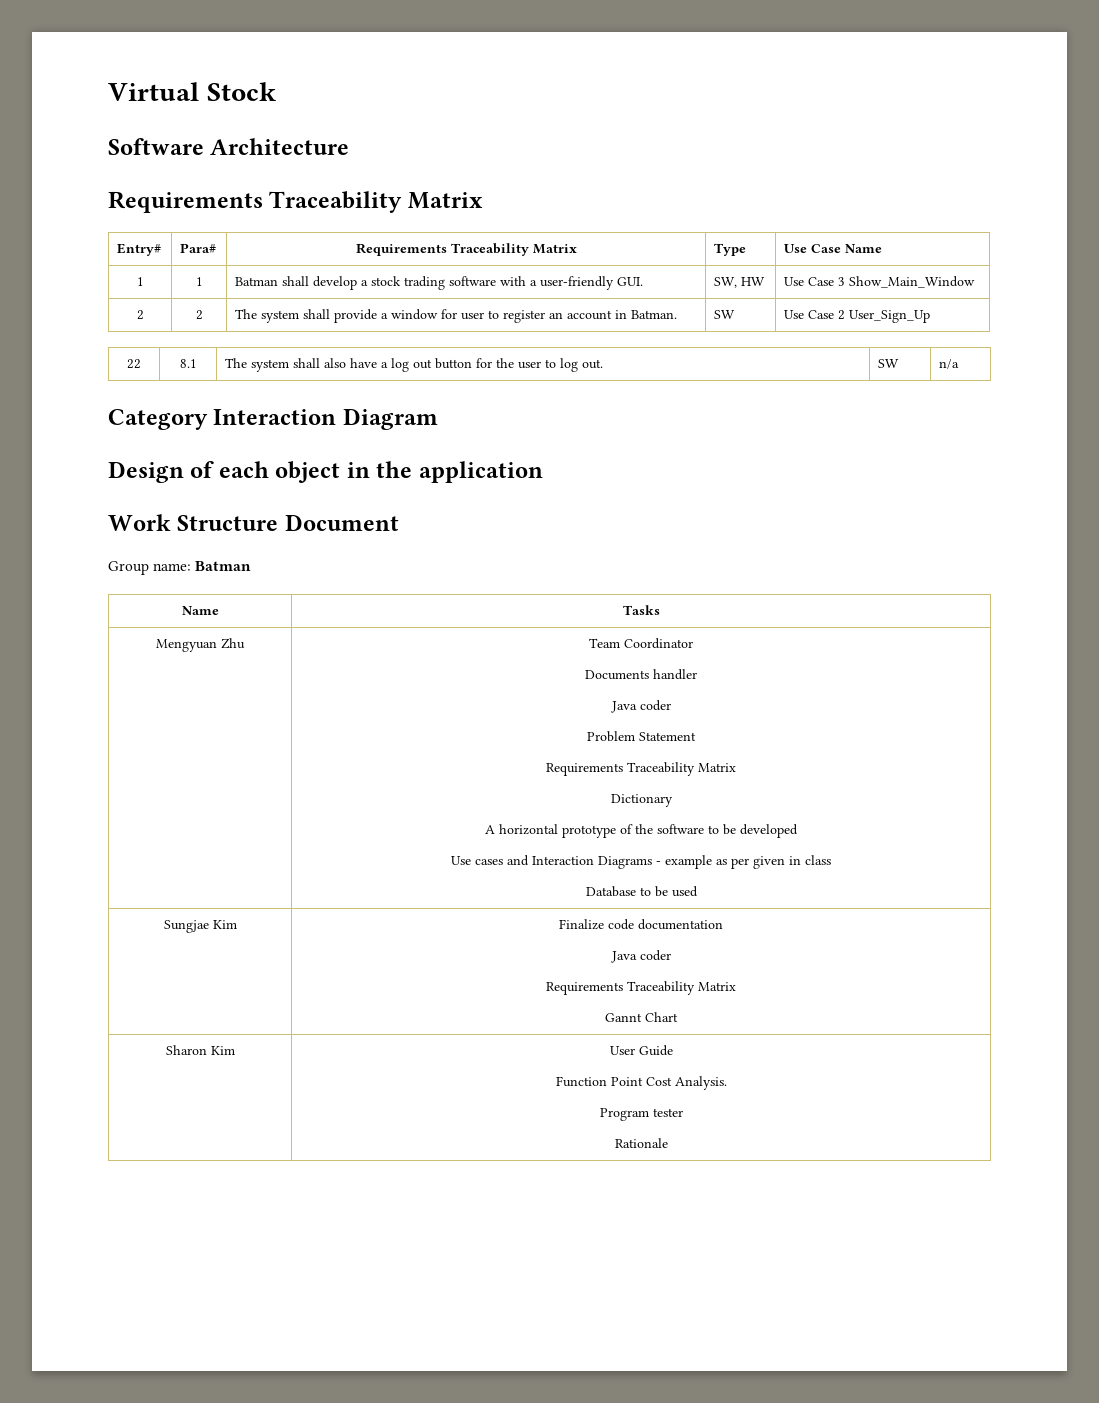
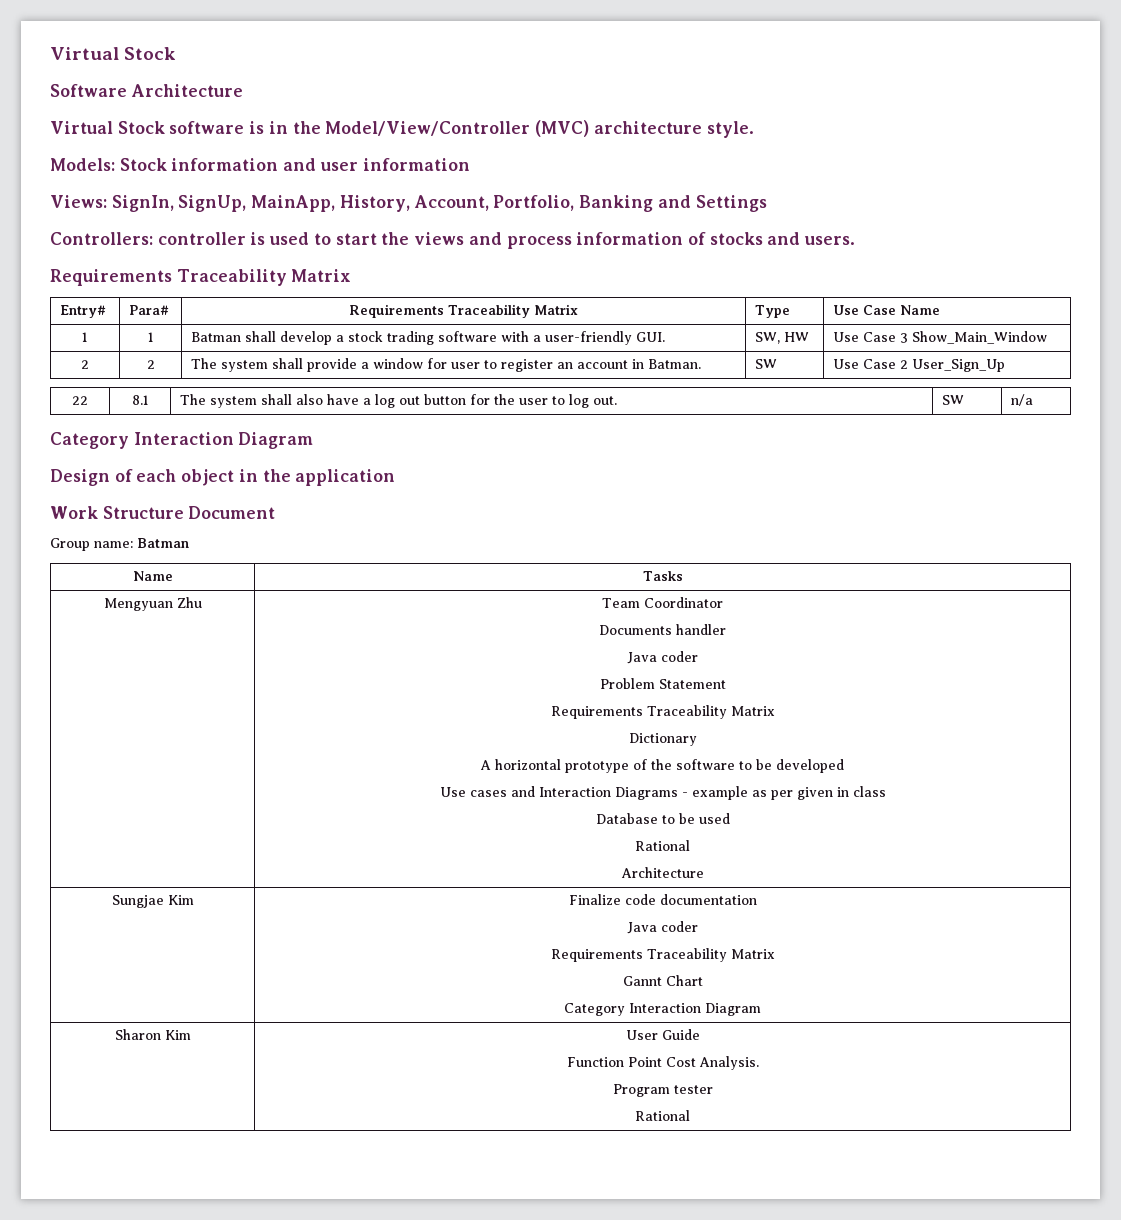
(350, 146) none -> [50,120,754,138] [50,158,470,171] [50,195,767,212] [50,232,856,249] // Virtual Stock software is in the Model/View/Controller (MVC) architecture style. // Models: Stock information and user information // Views: SignIn, SignUp, MainApp, History, Account, Portfolio, Banking and Settings // Controllers: controller is used to start the views and process information of stocks and users.
(698, 891) none -> [634,840,690,851] [620,867,704,878] // Rational // Architecture
(678, 1017) none -> [564,1003,761,1016] // Category Interaction Diagram
[614,1138,668,1148] Rationale -> [634,1110,690,1121] Rational

